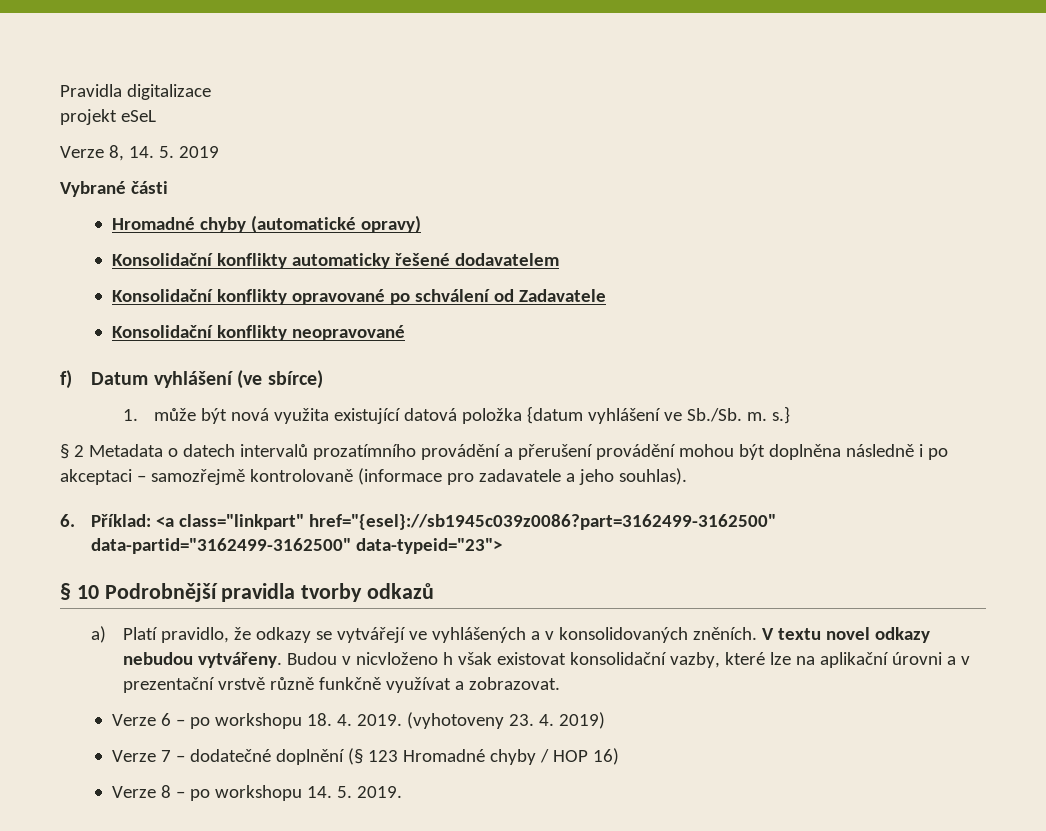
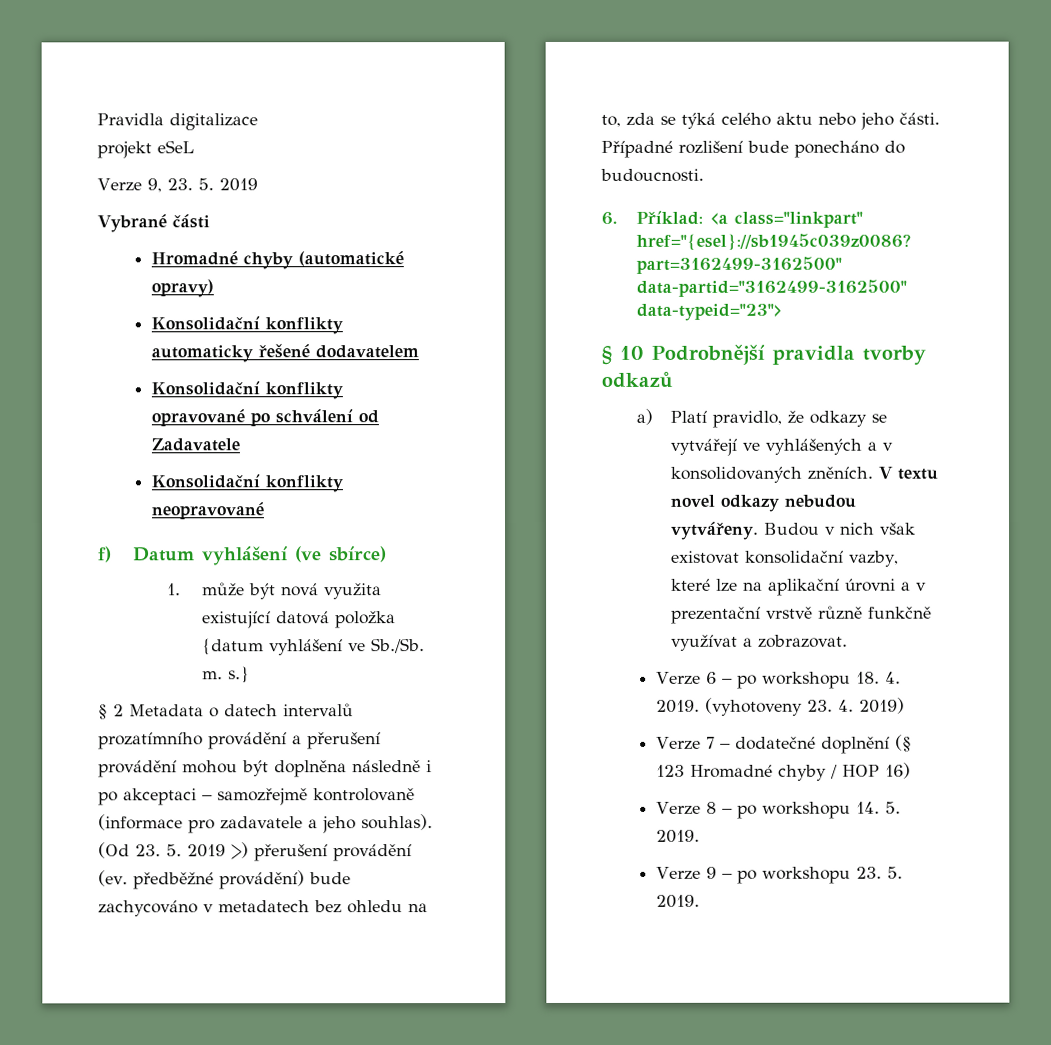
[108,145,154,161] 8, 14. -> [146,178,193,193] 9, 23.
(687, 476) none -> [98,842,412,862] [98,870,351,890] [98,900,428,917] [601,112,940,130] [601,140,905,158] [600,168,704,182] (Od 23. 5. 2019 >) přerušení provádění (ev. předběžné provádění) bude zachycováno v metadatech bez ohledu na to, zda se týká celého aktu nebo jeho části. Případné rozlišení bude ponecháno do budoucnosti.
[355,652,453,665] nicvloženo h -> [840,522,876,535] nich
(402, 792) none -> [655,866,903,884] [655,894,700,908] // Verze 9 – po workshopu 23. 5. 2019.

